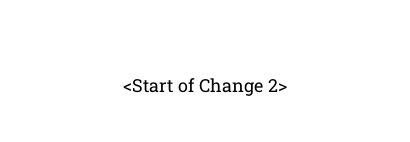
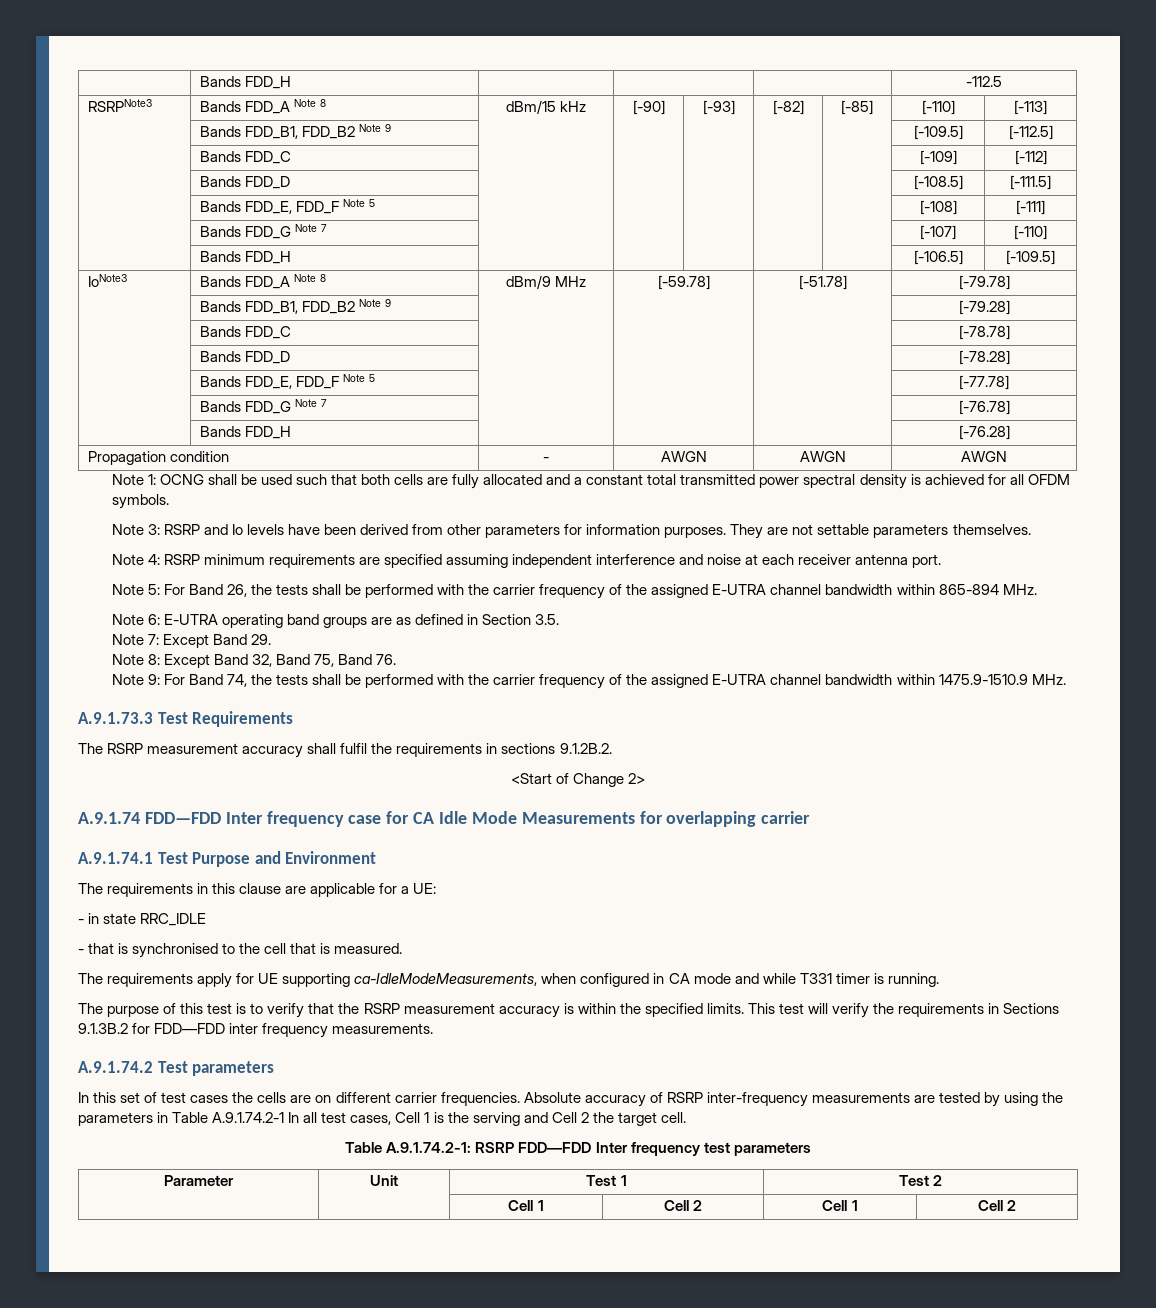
[123,78,287,96] <Start of Change 2> -> [199,76,291,89] [966,76,1002,87] [87,99,152,112] [199,99,326,114] [505,100,587,114] [632,100,665,115] [702,100,735,115] [772,100,804,115] [841,100,873,115] [921,100,955,115] [1014,100,1047,115] [199,124,392,139] [913,125,963,140] [1008,125,1053,140] [199,151,291,164] [919,150,957,165] [1014,150,1047,165] [199,176,290,189] [913,175,963,190] [1010,175,1051,190] [199,199,376,214] [919,200,957,215] [1016,200,1045,215] [199,224,327,239] [920,225,956,240] [1014,225,1047,240] [199,251,291,264] [913,250,963,265] [1006,250,1055,265] [87,274,127,287] [199,274,326,289] [505,275,587,289] [657,275,710,290] [798,275,847,290] [958,275,1010,290] [199,299,392,314] [958,300,1010,315] [199,326,291,339] [958,325,1010,340] [199,351,290,364] [958,350,1010,365] [199,374,376,389] [959,375,1009,390] [199,399,327,414] [958,400,1010,415] [199,426,291,439] [958,425,1010,440] [87,451,229,465] [543,457,549,462] [660,451,707,462] [799,451,846,462] [961,451,1007,462] [111,474,1070,489] [111,494,169,509] [111,524,1031,539] [111,554,942,568] [111,584,1037,599] [111,614,560,628] [111,634,271,648] [111,654,396,668] [111,674,1066,689] [78,711,294,727] [78,743,612,758] [510,773,646,787] [78,811,811,827] [78,851,377,867] [78,883,437,897] [78,913,207,926] [78,943,403,958] [78,973,939,988] [78,1003,1060,1018] [78,1023,434,1038] [78,1061,275,1076] [78,1092,1064,1107] [78,1112,686,1126] [345,1142,811,1156] [164,1175,234,1186] [370,1175,398,1186] [586,1175,627,1186] [898,1175,943,1186] [508,1200,544,1211] [663,1200,703,1211] [822,1200,858,1211] [977,1200,1017,1211] | Bands FDD_H | | | | -112.5 // RSRPNote3 | Bands FDD_A Note 8 | dBm/15 kHz | [-90] | [-93] | [-82] | [-85] | [-110] | [-113] // | Bands FDD_B1, FDD_B2 Note 9 | | | | | | [-109.5] | [-112.5] // | Bands FDD_C | | | | | | [-109] | [-112] // | Bands FDD_D | | | | | | [-108.5] | [-111.5] // | Bands FDD_E, FDD_F Note 5 | | | | | | [-108] | [-111] // | Bands FDD_G Note 7 | | | | | | [-107] | [-110] // | Bands FDD_H | | | | | | [-106.5] | [-109.5] // IoNote3 | Bands FDD_A Note 8 | dBm/9 MHz | [-59.78] | [-51.78] | [-79.78] // | Bands FDD_B1, FDD_B2 Note 9 | | | | [-79.28] // | Bands FDD_C | | | | [-78.78] // | Bands FDD_D | | | | [-78.28] // | Bands FDD_E, FDD_F Note 5 | | | | [-77.78] // | Bands FDD_G Note 7 | | | | [-76.78] // | Bands FDD_H | | | | [-76.28] // Propagation condition | - | AWGN | AWGN | AWGN // Note 1: OCNG shall be used such that both cells are fully allocated and a constant total transmitted power spectral density is achieved for all OFDM symbols. // Note 3: RSRP and Io levels have been derived from other parameters for information purposes. They are not settable parameters themselves. // Note 4: RSRP minimum requirements are specified assuming independent interference and noise at each receiver antenna port. // Note 5: For Band 26, the tests shall be performed with the carrier frequency of the assigned E-UTRA channel bandwidth within 865-894 MHz. // Note 6: E-UTRA operating band groups are as defined in Section 3.5. // Note 7: Except Band 29. // Note 8: Except Band 32, Band 75, Band 76. // Note 9: For Band 74, the tests shall be performed with the carrier frequency of the assigned E-UTRA channel bandwidth within 1475.9-1510.9 MHz. // A.9.1.73.3 Test Requirements // The RSRP measurement accuracy shall fulfil the requirements in sections 9.1.2B.2. // <Start of Change 2> // A.9.1.74 FDD—FDD Inter frequency case for CA Idle Mode Measurements for overlapping carrier // A.9.1.74.1 Test Purpose and Environment // The requirements in this clause are applicable for a UE: // - in state RRC_IDLE // - that is synchronised to the cell that is measured. // The requirements apply for UE supporting ca-IdleModeMeasurements, when configured in CA mode and while T331 timer is running. // The purpose of this test is to verify that the RSRP measurement accuracy is within the specified limits. This test will verify the requirements in Sections 9.1.3B.2 for FDD—FDD inter frequency measurements. // A.9.1.74.2 Test parameters // In this set of test cases the cells are on different carrier frequencies. Absolute accuracy of RSRP inter-frequency measurements are tested by using the parameters in Table A.9.1.74.2-1 In all test cases, Cell 1 is the serving and Cell 2 the target cell. // Table A.9.1.74.2-1: RSRP FDD—FDD Inter frequency test parameters // Parameter | Unit | Test 1 | Test 2 // | | Cell 1 | Cell 2 | Cell 1 | Cell 2

